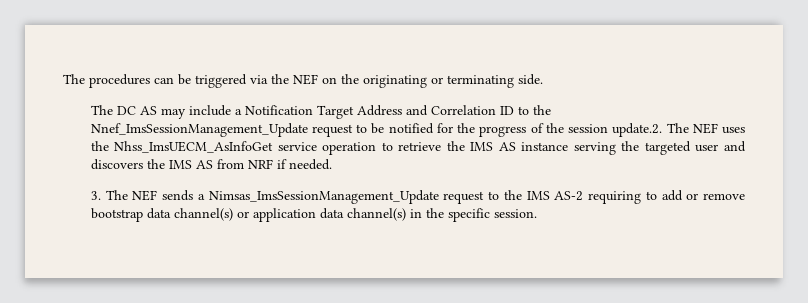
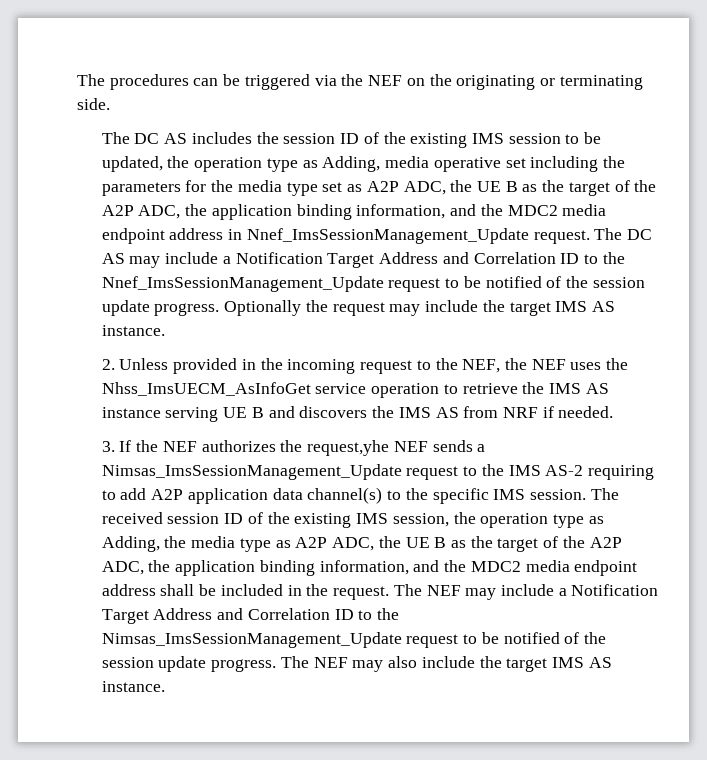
(157, 110) none -> [191,132,602,148] [101,156,625,172] [101,180,657,196] [101,204,607,220] [101,228,653,244] [101,253,125,264] includes the session ID of the existing IMS session to be updated, the operation type as Adding, media operative set including the parameters for the media type set as A2P ADC, the UE B as the target of the A2P ADC, the application binding information, and the MDC2 media endpoint address in Nnef_ImsSessionManagement_Update request. The DC AS
[436,123,689,137] for the progress of the session update.2. The -> [546,276,645,288] [101,300,615,316] [101,325,165,336] [101,358,527,374] of the session update progress. Optionally the request may include the target IMS AS instance. // 2. Unless provided in the incoming request to the NEF, the
[621,141,719,155] the targeted user -> [223,407,264,418] UE B
[105,190,128,200] The -> [119,440,390,456] If the NEF authorizes the request,yhe
[686,193,745,200] [90,208,537,222] or remove bootstrap data channel(s) or application data channel(s) in the specific session. -> [151,487,619,504] [101,512,604,528] [101,536,622,552] [101,560,638,576] [101,584,659,600] [101,608,400,624] [101,632,607,648] [101,656,612,672] [101,681,165,692] A2P application data channel(s) to the specific IMS session. The received session ID of the existing IMS session, the operation type as Adding, the media type as A2P ADC, the UE B as the target of the A2P ADC, the application binding information, and the MDC2 media endpoint address shall be included in the request. The NEF may include a Notification Target Address and Correlation ID to the Nimsas_ImsSessionManagement_Update request to be notified of the session update progress. The NEF may also include the target IMS AS instance.

